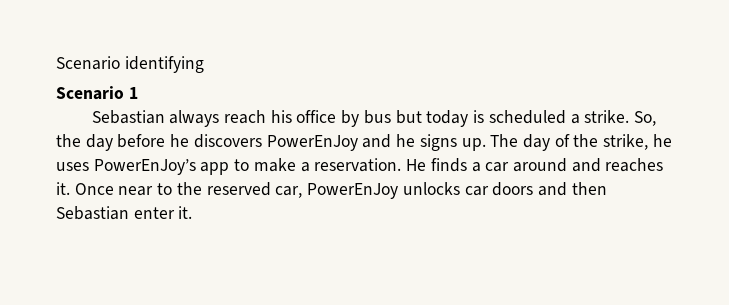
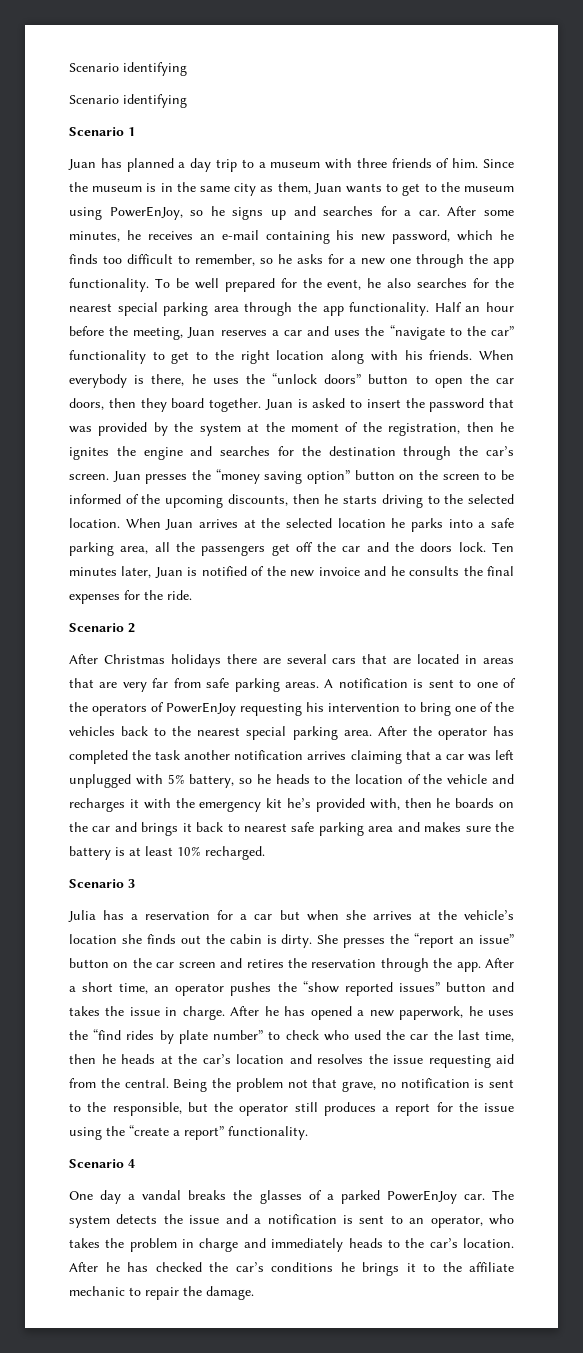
[56,56,204,73] Scenario identifying -> [69,62,187,76] [69,94,187,108] Scenario identifying // Scenario identifying
[91,110,656,127] [56,134,672,151] [56,158,664,175] [56,182,607,199] [56,206,193,220] Sebastian always reach his office by bus but today is scheduled a strike. So, the day before he discovers PowerEnJoy and he signs up. The day of the strike, he uses PowerEnJoy’s app to make a reservation. He finds a car around and reaches it. Once near to the reserved car, PowerEnJoy unlocks car doors and then Sebastian enter it. -> [68,158,514,172] [69,182,514,196] [69,206,514,220] [69,230,514,244] [69,254,514,268] [69,278,514,292] [69,302,514,316] [69,325,514,340] [69,350,514,364] [69,373,514,388] [69,398,514,412] [69,422,514,436] [69,446,514,460] [69,469,515,484] [69,494,515,508] [69,518,515,532] [69,542,515,556] [69,566,514,578] [69,590,192,604] [69,623,135,633] [69,654,515,668] [69,678,516,692] [69,702,514,716] [69,726,514,740] [69,750,514,764] [69,774,514,788] [69,798,514,812] [69,822,514,836] [69,846,265,860] [69,879,135,888] [68,910,514,922] [69,933,514,948] [69,958,514,972] [69,981,514,996] [69,1006,514,1020] [69,1029,514,1044] [69,1054,514,1068] [69,1078,514,1092] [69,1102,514,1116] [69,1125,308,1140] [69,1159,135,1168] [69,1190,514,1204] [69,1214,515,1228] [69,1238,514,1252] [69,1262,514,1276] [69,1286,254,1300] Juan has planned a day trip to a museum with three friends of him. Since the museum is in the same city as them, Juan wants to get to the museum using PowerEnJoy, so he signs up and searches for a car. After some minutes, he receives an e-mail containing his new password, which he finds too difficult to remember, so he asks for a new one through the app functionality. To be well prepared for the event, he also searches for the nearest special parking area through the app functionality. Half an hour before the meeting, Juan reserves a car and uses the “navigate to the car” functionality to get to the right location along with his friends. When everybody is there, he uses the “unlock doors” button to open the car doors, then they board together. Juan is asked to insert the password that was provided by the system at the moment of the registration, then he ignites the engine and searches for the destination through the car’s screen. Juan presses the “money saving option” button on the screen to be informed of the upcoming discounts, then he starts driving to the selected location. When Juan arrives at the selected location he parks into a safe parking area, all the passengers get off the car and the doors lock. Ten minutes later, Juan is notified of the new invoice and he consults the final expenses for the ride. // Scenario 2 // After Christmas holidays there are several cars that are located in areas that are very far from safe parking areas. A notification is sent to one of the operators of PowerEnJoy requesting his intervention to bring one of the vehicles back to the nearest special parking area. After the operator has completed the task another notification arrives claiming that a car was left unplugged with 5% battery, so he heads to the location of the vehicle and recharges it with the emergency kit he’s provided with, then he boards on the car and brings it back to nearest safe parking area and makes sure the battery is at least 10% recharged. // Scenario 3 // Julia has a reservation for a car but when she arrives at the vehicle’s location she finds out the cabin is dirty. She presses the “report an issue” button on the car screen and retires the reservation through the app. After a short time, an operator pushes the “show reported issues” button and takes the issue in charge. After he has opened a new paperwork, he uses the “find rides by plate number” to check who used the car the last time, then he heads at the car’s location and resolves the issue requesting aid from the central. Being the problem not that grave, no notification is sent to the responsible, but the operator still produces a report for the issue using the “create a report” functionality. // Scenario 4 // One day a vandal breaks the glasses of a parked PowerEnJoy car. The system detects the issue and a notification is sent to an operator, who takes the problem in charge and immediately heads to the car’s location. After he has checked the car’s conditions he brings it to the affiliate mechanic to repair the damage.

